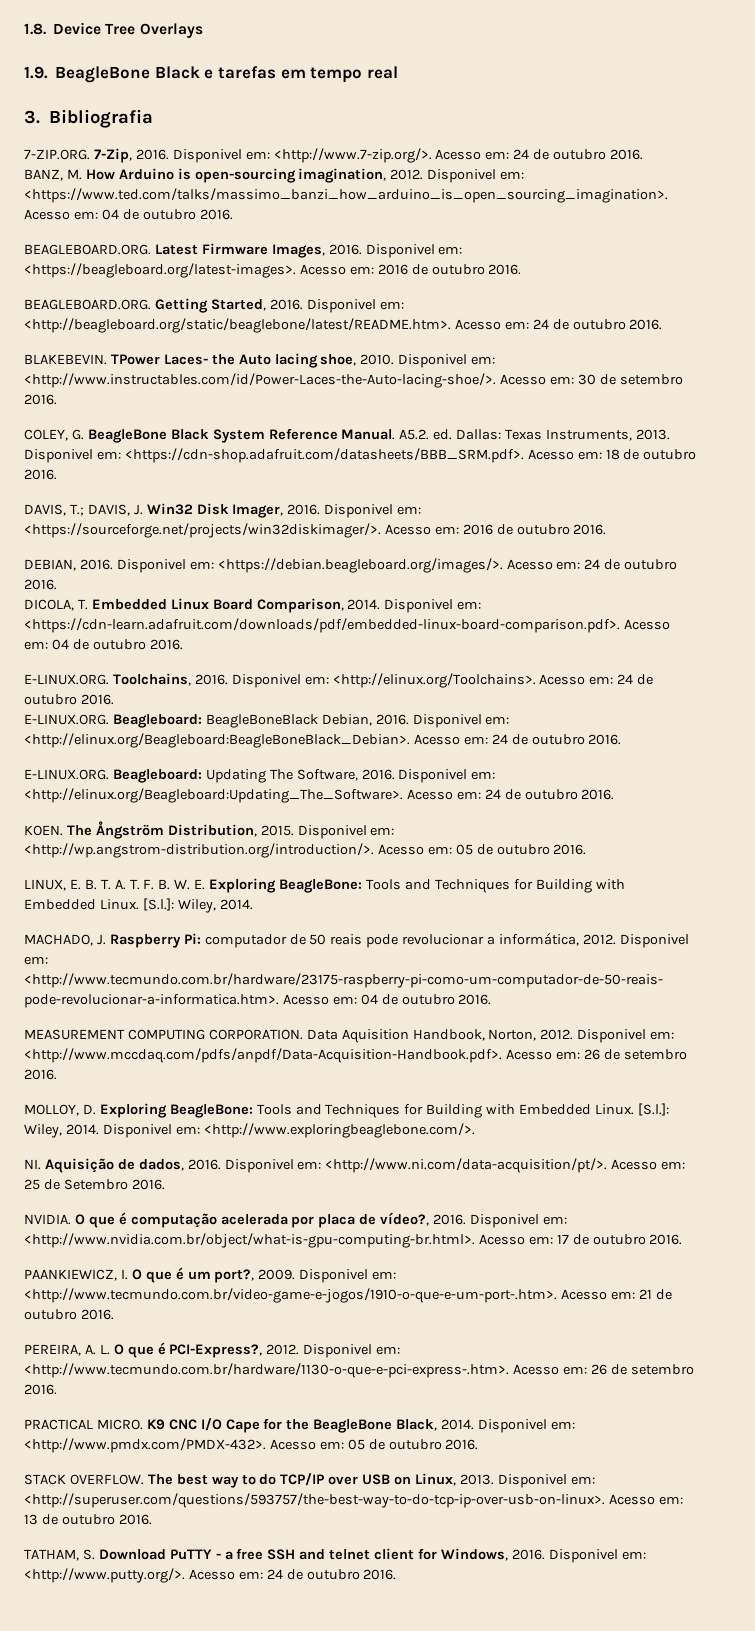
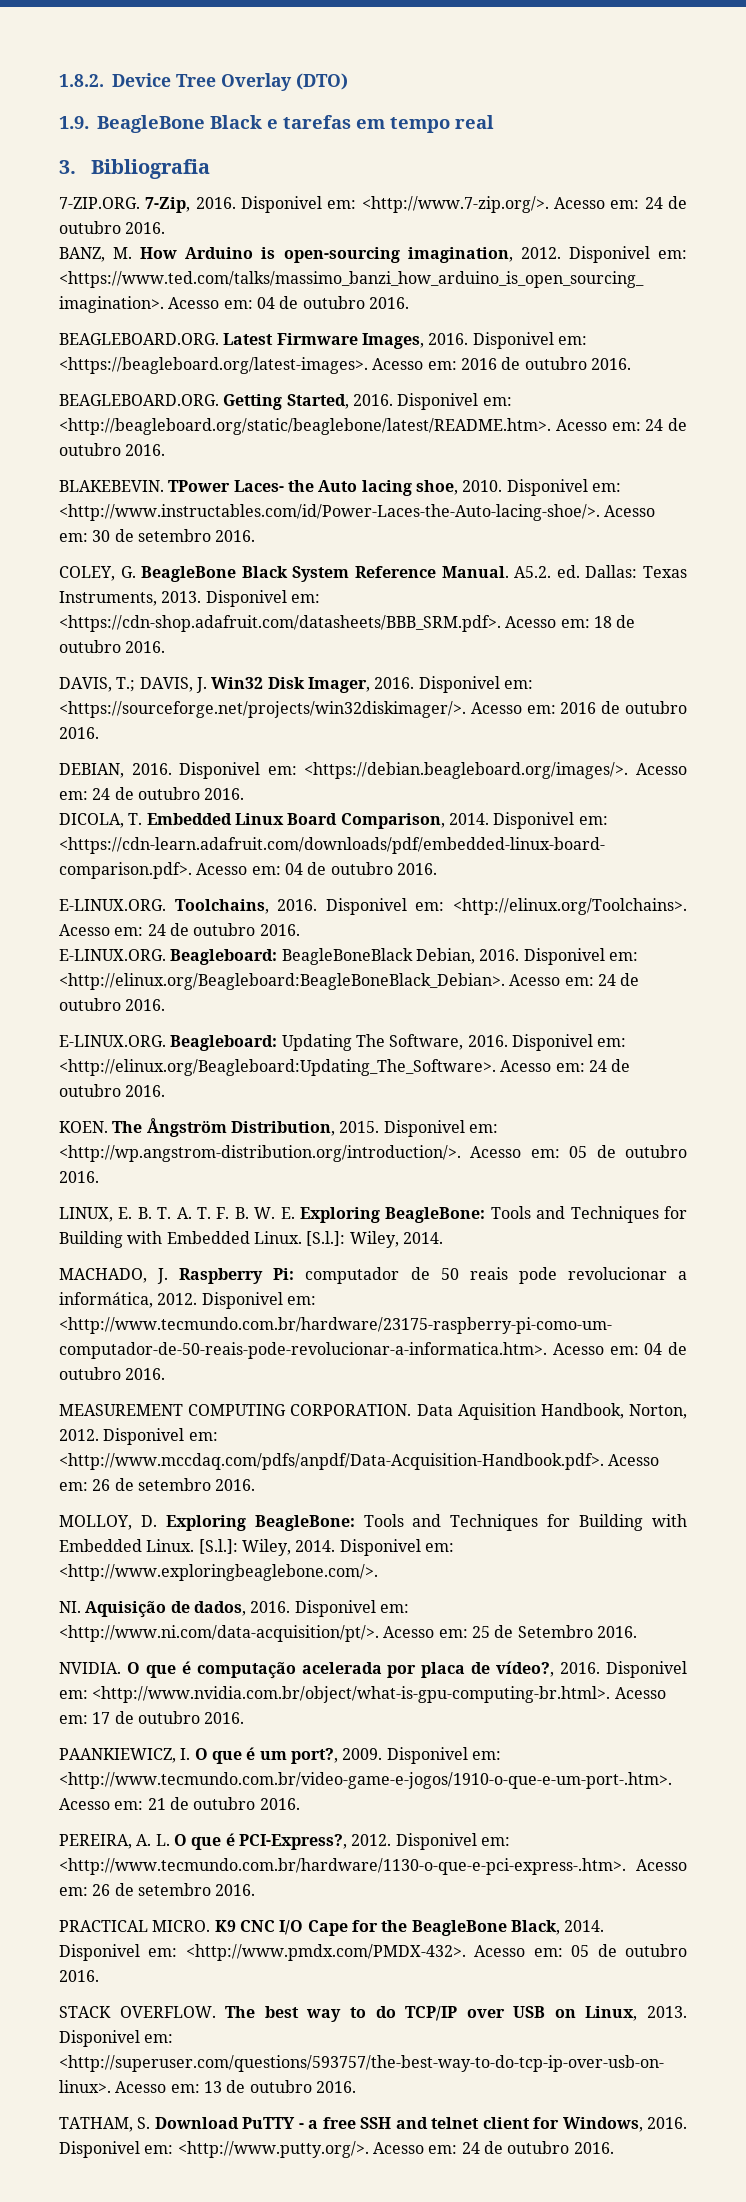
[24,23,46,35] 1.8. -> [59,74,104,87] 1.8.2.
[139,23,203,38] Overlays -> [221,73,348,91] Overlay (DTO)

